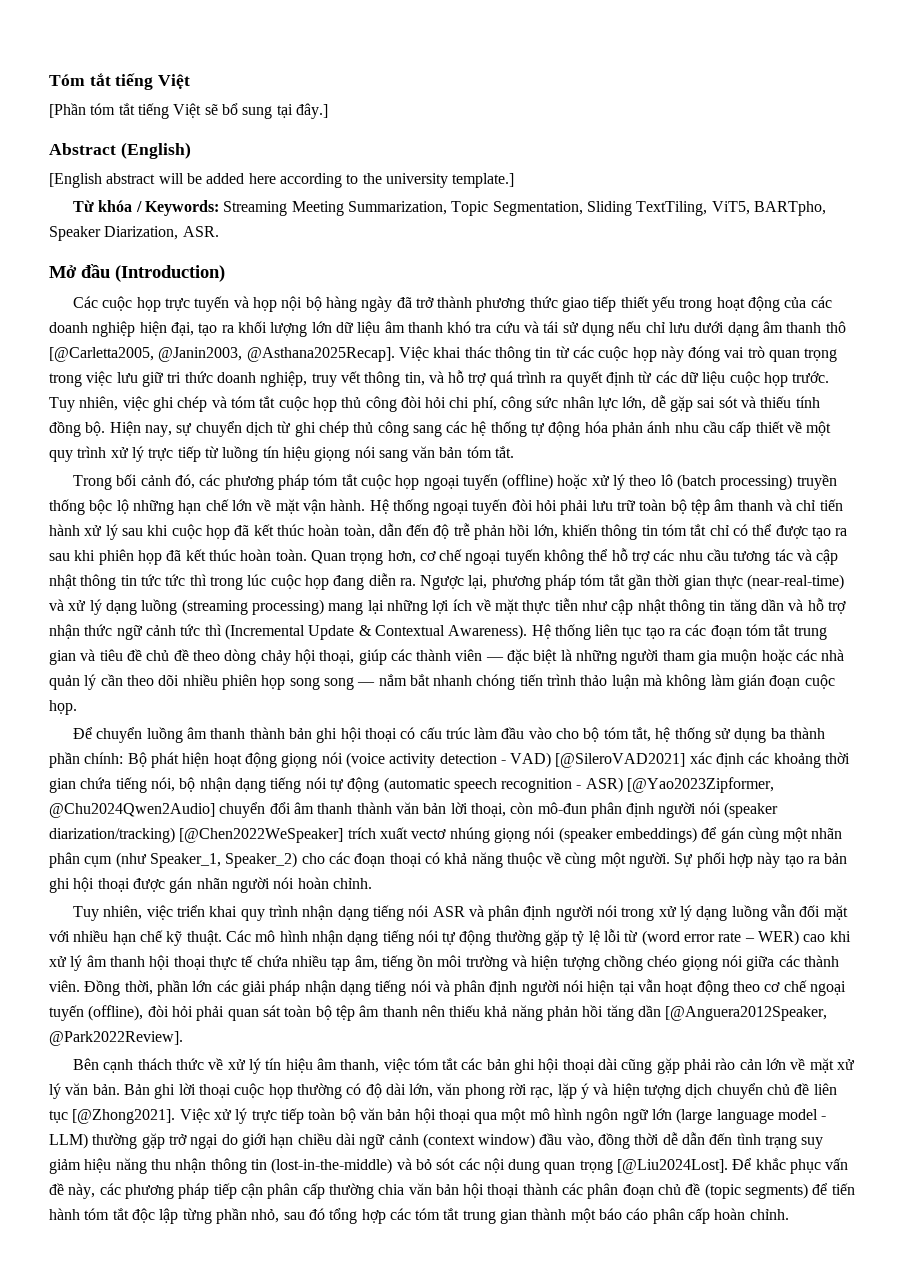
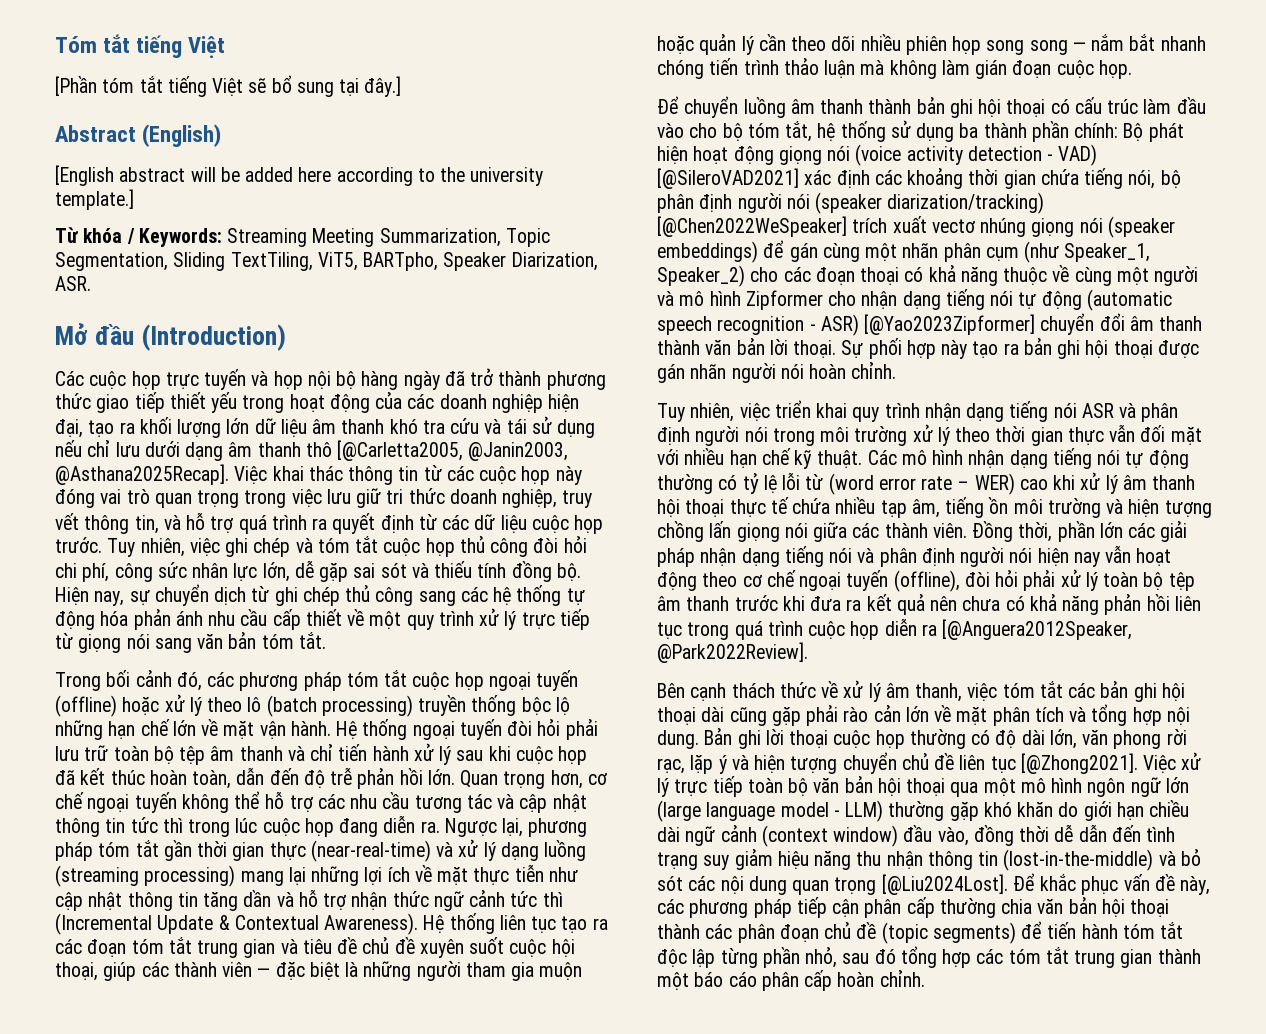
[222,446,310,462] luồng tín hiệu -> (73, 641) none
[533,524,848,540] [49,549,307,565] lớn, khiến thông tin tóm tắt chỉ có thể được tạo ra sau khi phiên họp đã kết thúc hoàn toàn. -> [427,769,455,785] lớn.
[165,574,186,586] tức -> (158, 825) none
[192,649,291,665] theo dòng chảy -> [419,937,547,958] xuyên suốt cuộc
[796,649,845,661] các nhà -> (694, 45) none
[199,777,775,793] [49,802,587,818] nhận dạng tiếng nói tự động (automatic speech recognition - ASR) [@Yao2023Zipformer, @Chu2024Qwen2Audio] chuyển đổi âm thanh thành văn bản lời thoại, còn mô-đun -> (1181, 179) none
[629,852,671,868] người. -> [1154,266,1199,286] [657,289,1172,311] [657,313,1203,336] [657,338,837,358] người và mô hình Zipformer cho nhận dạng tiếng nói tự động (automatic speech recognition - ASR) [@Yao2023Zipformer] chuyển đổi âm thanh thành văn bản lời thoại.
[658,905,768,921] xử lý dạng luồng -> [820,424,1104,446] môi trường xử lý theo thời gian thực
[545,930,569,946] gặp -> [718,475,738,490] có
[647,955,678,967] chéo -> [709,521,732,538] lấn
[618,981,635,995] tại -> [1073,552,1100,567] nay
[227,1005,662,1021] quan sát toàn bộ tệp âm thanh nên thiếu khả năng phản hồi tăng dần -> [1060,569,1195,591] [657,594,1201,615] [657,618,937,640] xử lý toàn bộ tệp âm thanh trước khi đưa ra kết quả nên chưa có khả năng phản hồi liên tục trong quá trình cuộc họp diễn ra
[265,1058,313,1073] tín hiệu -> (881, 692) none
[836,1059,855,1070] [49,1083,120,1099] xử lý văn bản. -> [992,704,1190,726] [657,730,699,749] phân tích và tổng hợp nội dung.
[685,1084,713,1098] dịch -> (838, 765) none
[168,1134,219,1149] trở ngại -> [983,802,1054,817] khó khăn

